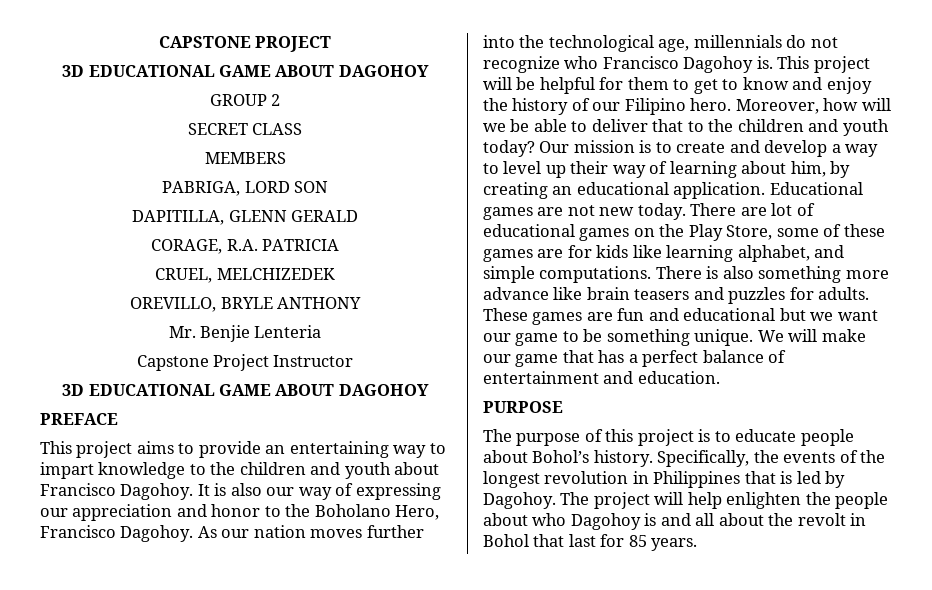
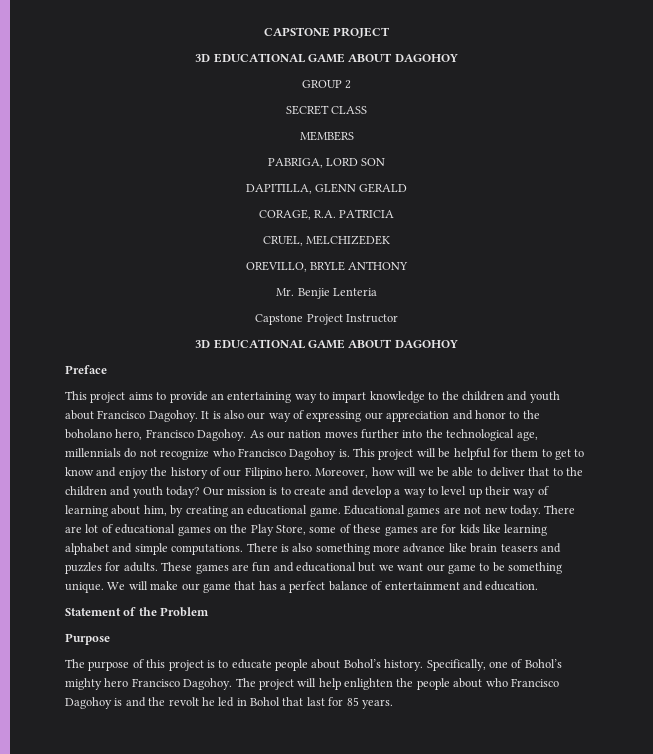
[40,413,118,425] PREFACE -> [65,365,107,374] Preface
[314,504,440,520] Boholano Hero, -> [65,429,143,440] boholano hero,
[673,182,766,199] application. -> [309,507,341,517] game.
[737,245,810,262] alphabet, -> [65,543,109,555] alphabet
[483,401,563,413] PURPOSE -> [65,607,210,617] [65,633,110,645] Statement of the Problem // Purpose
[753,450,886,463] [483,471,846,488] the events of the longest revolution in Philippines that is led by -> [488,659,562,668] [65,678,180,690] one of Bohol’s mighty hero Francisco
(567, 519) none -> [510,678,559,687] Francisco
[695,513,846,526] all about the revolt -> [148,697,235,707] the revolt he led

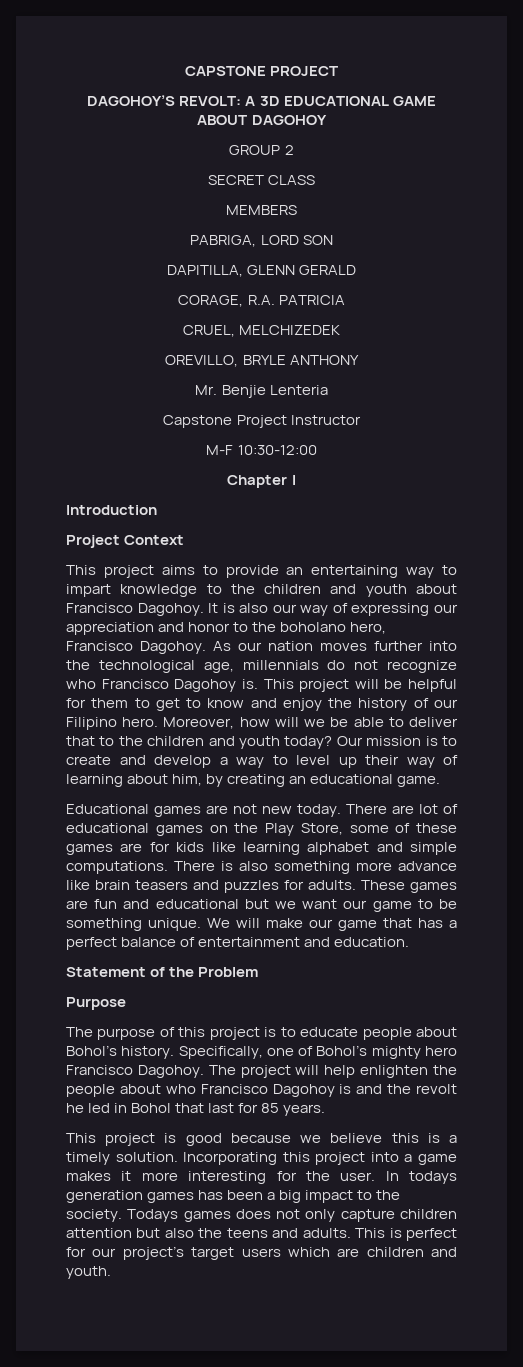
(391, 32) none -> [87,95,256,106] DAGOHOY’S REVOLT: A
[195,339,458,349] [65,365,107,374] 3D EDUCATIONAL GAME ABOUT DAGOHOY // Preface -> [206,445,317,455] [227,475,296,488] [66,505,157,515] [66,535,185,548] M-F 10:30-12:00 // Chapter I // Introduction // Project Context
(341, 512) none -> (441, 781) //
(393, 704) none -> [66,1133,458,1146] [66,1152,457,1165] [66,1171,457,1184] [66,1190,401,1203] [66,1209,457,1222] [66,1228,458,1241] [66,1246,457,1260] [66,1266,111,1279] // This project is good because we believe this is a timely solution. Incorporating this project into a game makes it more interesting for the user. In todays generation games has been a big impact to the society. Todays games does not only capture children attention but also the teens and adults. This is perfect for our project’s target users which are children and youth.

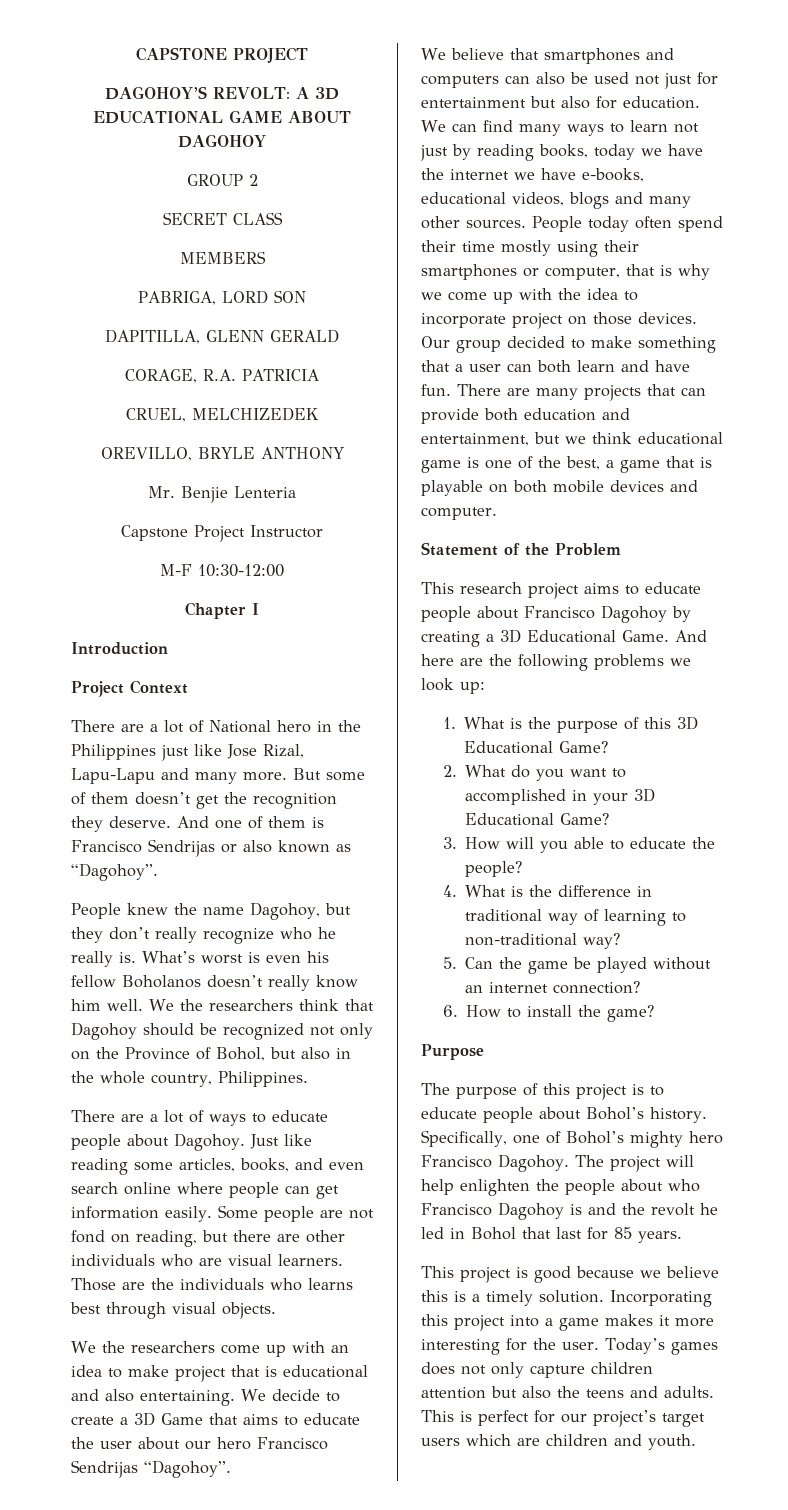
[66,565,457,578] [66,584,457,597] [66,603,458,616] [66,622,387,635] [66,641,457,654] [66,660,457,673] [66,679,457,692] [66,698,458,711] [66,717,459,730] [66,736,457,749] [66,755,458,768] [66,774,441,787] [66,804,458,817] [66,823,457,836] [66,842,457,855] [66,861,457,874] [66,880,457,893] [66,899,457,912] [66,918,457,931] [66,937,410,950] [66,967,259,977] This project aims to provide an entertaining way to impart knowledge to the children and youth about Francisco Dagohoy. It is also our way of expressing our appreciation and honor to the boholano hero, Francisco Dagohoy. As our nation moves further into the technological age, millennials do not recognize who Francisco Dagohoy is. This project will be helpful for them to get to know and enjoy the history of our Filipino hero. Moreover, how will we be able to deliver that to the children and youth today? Our mission is to create and develop a way to level up their way of learning about him, by creating an educational game. // Educational games are not new today. There are lot of educational games on the Play Store, some of these games are for kids like learning alphabet and simple computations. There is also something more advance like brain teasers and puzzles for adults. These games are fun and educational but we want our game to be something unique. We will make our game that has a perfect balance of entertainment and education. // Statement of the Problem -> [71,720,361,733] [71,744,304,761] [71,768,365,784] [71,792,337,809] [71,816,324,832] [71,839,351,857] [71,863,158,881] [71,902,351,920] [71,927,336,944] [71,951,329,967] [71,975,358,991] [71,999,374,1011] [71,1022,373,1040] [71,1047,351,1061] [71,1071,308,1087] [71,1110,328,1126] [71,1133,312,1151] [71,1158,364,1175] [71,1182,339,1199] [71,1205,374,1222] [71,1230,345,1247] [71,1254,343,1267] [71,1278,353,1291] [70,1302,276,1319] [71,1341,349,1357] [71,1365,368,1382] [71,1389,340,1406] [71,1412,360,1426] [71,1437,328,1450] [71,1460,231,1478] [421,48,674,64] [421,72,718,89] [421,96,700,109] [421,120,699,136] [420,144,703,161] [421,168,644,182] [421,192,691,209] [421,216,723,232] [421,240,639,257] [421,264,710,280] [421,288,638,304] [421,312,697,329] [421,336,716,353] [421,360,690,373] [421,384,706,401] [421,408,630,424] [421,432,723,446] [421,456,712,473] [421,480,698,496] [421,507,497,520] [421,542,621,556] [421,582,701,599] [421,605,691,623] [421,629,707,647] [421,654,691,671] [421,678,485,694] [442,716,699,733] [464,741,609,754] [442,765,626,781] [464,788,655,805] [464,813,609,826] [442,837,715,853] [464,861,522,877] [442,885,652,897] [464,909,686,926] [464,933,620,949] [442,957,711,974] [464,981,640,994] [442,1005,654,1022] There are a lot of National hero in the Philippines just like Jose Rizal, Lapu-Lapu and many more. But some of them doesn’t get the recognition they deserve. And one of them is Francisco Sendrijas or also known as “Dagohoy”. // People knew the name Dagohoy, but they don’t really recognize who he really is. What’s worst is even his fellow Boholanos doesn’t really know him well. We the researchers think that Dagohoy should be recognized not only on the Province of Bohol, but also in the whole country, Philippines. // There are a lot of ways to educate people about Dagohoy. Just like reading some articles, books, and even search online where people can get information easily. Some people are not fond on reading, but there are other individuals who are visual learners. Those are the individuals who learns best through visual objects. // We the researchers come up with an idea to make project that is educational and also entertaining. We decide to create a 3D Game that aims to educate the user about our hero Francisco Sendrijas “Dagohoy”. // We believe that smartphones and computers can also be used not just for entertainment but also for education. We can find many ways to learn not just by reading books, today we have the internet we have e-books, educational videos, blogs and many other sources. People today often spend their time mostly using their smartphones or computer, that is why we come up with the idea to incorporate project on those devices. Our group decided to make something that a user can both learn and have fun. There are many projects that can provide both education and entertainment, but we think educational game is one of the best, a game that is playable on both mobile devices and computer. // Statement of the Problem // This research project aims to educate people about Francisco Dagohoy by creating a 3D Educational Game. And here are the following problems we look up: // 1. What is the purpose of this 3D Educational Game? // 2. What do you want to accomplished in your 3D Educational Game? // 3. How will you able to educate the people? // 4. What is the difference in traditional way of learning to non-traditional way? // 5. Can the game be played without an internet connection? // 6. How to install the game?
[385,1171,457,1184] [66,1190,401,1203] [66,1209,179,1222] In todays generation games has been a big impact to the society. Todays -> [604,1338,665,1354] Today’s

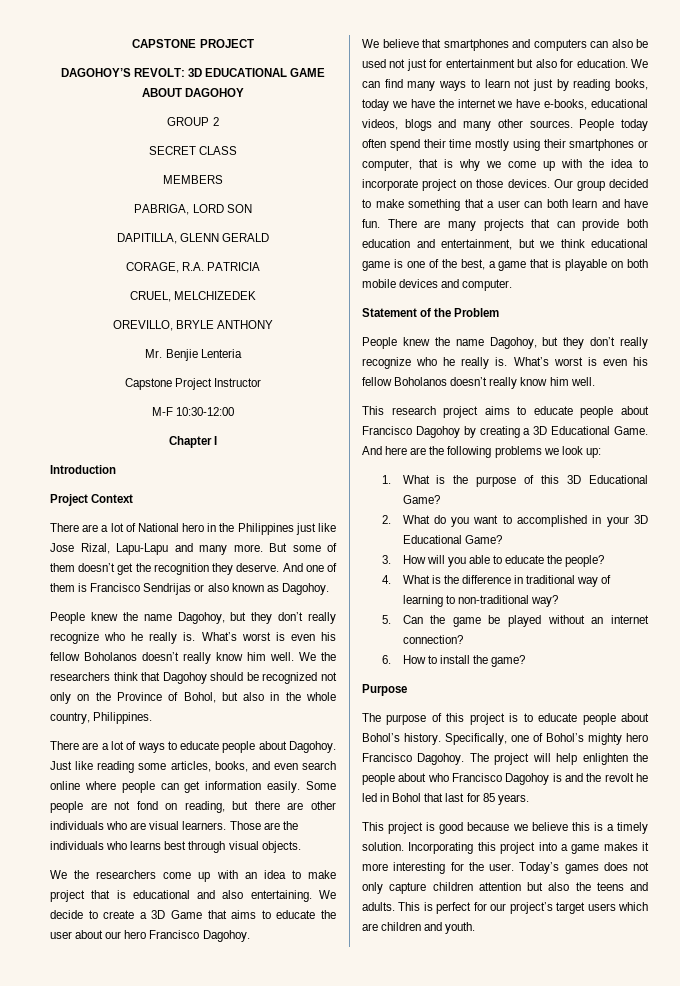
[295,87,309,99] A -> (185, 72) none
[71,863,158,881] “Dagohoy”. -> [281,583,329,595] Dagohoy.
[71,1460,231,1478] Sendrijas “Dagohoy”. -> [202,930,250,942] Dagohoy.
(621, 549) none -> [362,337,648,349] [362,357,648,369] [362,377,595,389] // People knew the name Dagohoy, but they don’t really recognize who he really is. What’s worst is even his fellow Boholanos doesn’t really know him well.

